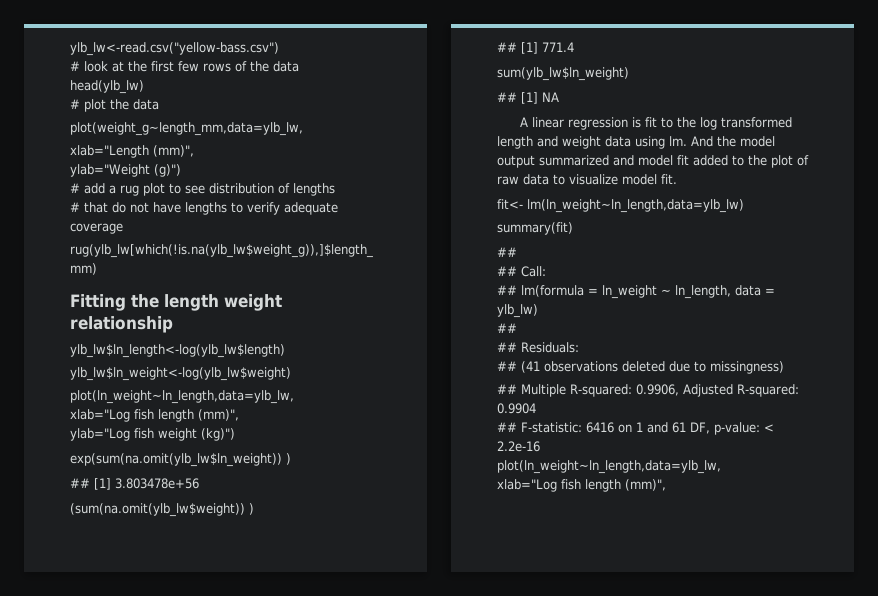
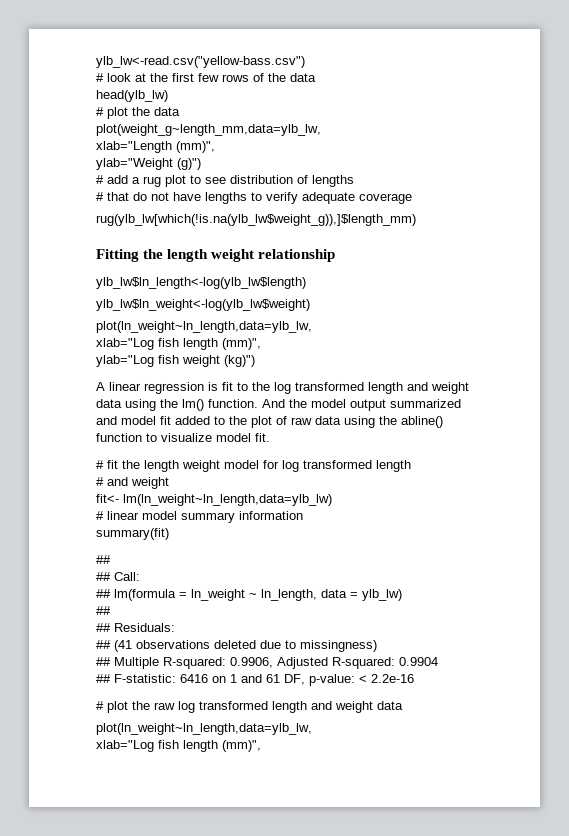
[70,453,291,467] [70,478,199,490] [70,503,254,517] [497,42,574,54] [497,67,629,81] [497,92,559,104] // exp(sum(na.omit(ylb_lw$ln_weight)) ) // ## [1] 3.803478e+56 // (sum(na.omit(ylb_lw$weight)) ) // ## [1] 771.4 // sum(ylb_lw$ln_weight) // ## [1] NA -> (255, 361) none
[669,136,687,146] lm. -> [160,399,258,411] the lm() function.
(549, 179) none -> [344,416,443,428] [96,433,142,442] using the abline() function
[497,199,744,213] fit<- lm(ln_weight~ln_length,data=ylb_lw) -> [96,460,411,472] [96,477,169,489] [96,494,332,506] [96,511,303,523] # fit the length weight model for log transformed length // # and weight // fit<- lm(ln_weight~ln_length,data=ylb_lw) // # linear model summary information
(540, 446) none -> [96,701,403,713] // # plot the raw log transformed length and weight data

